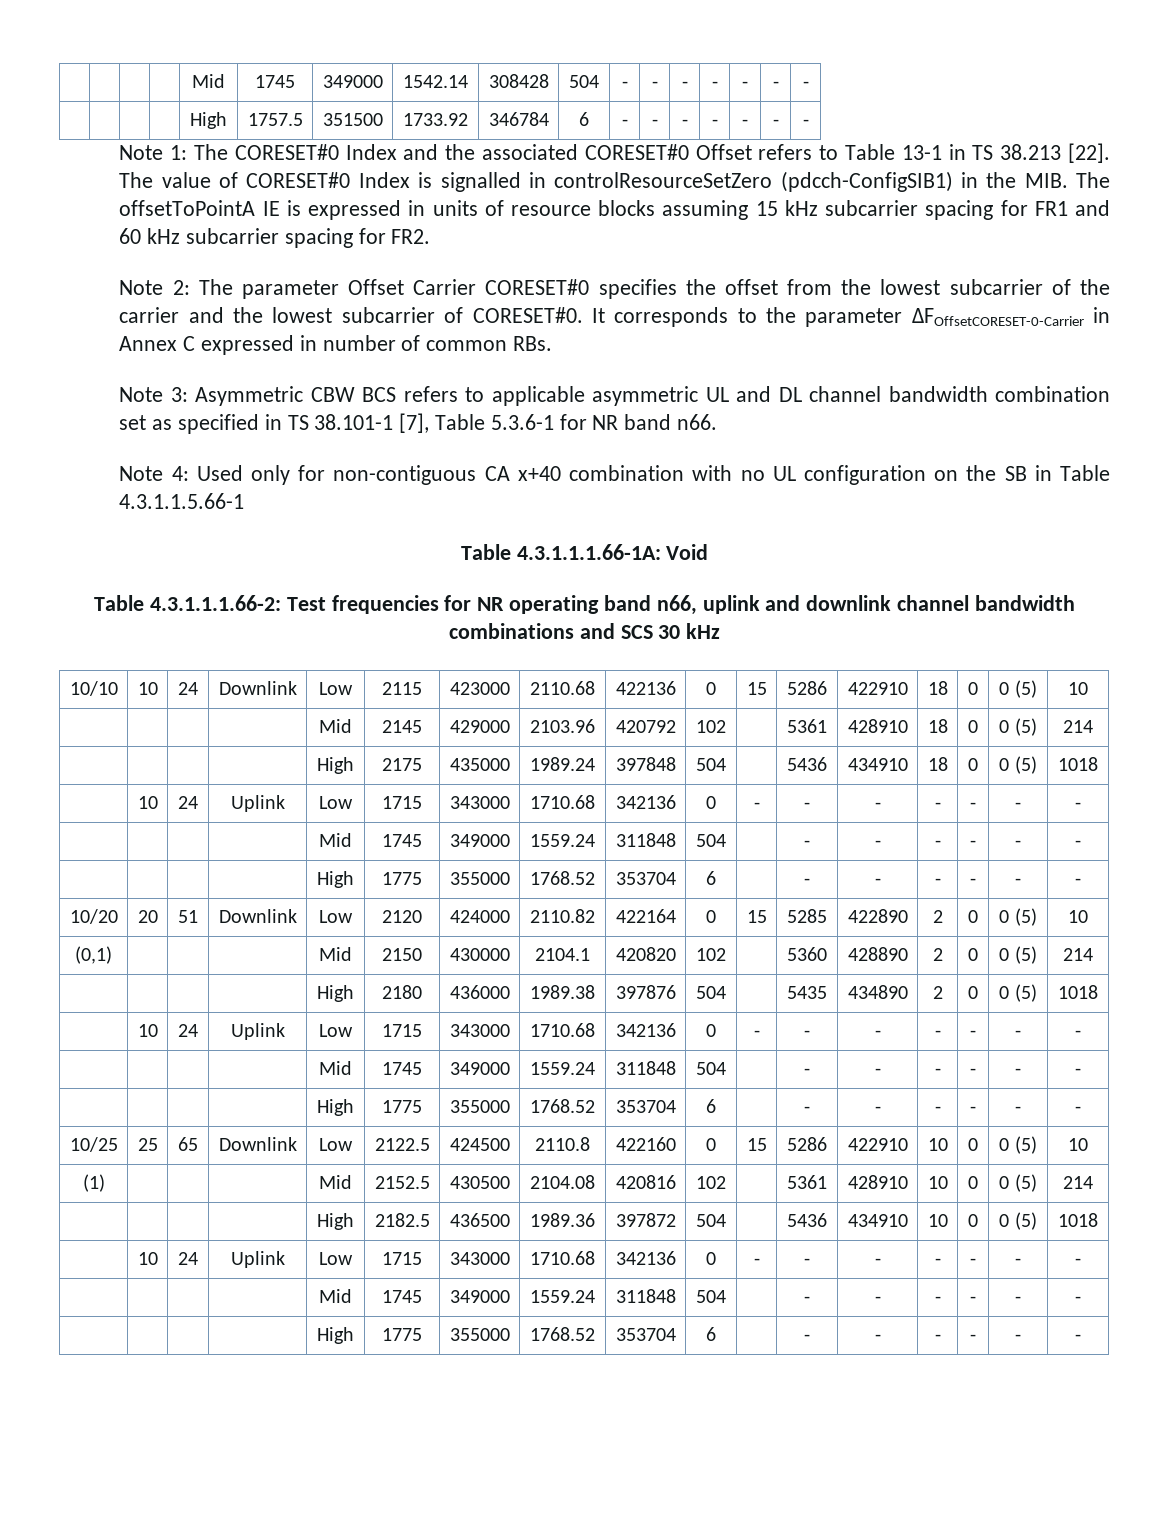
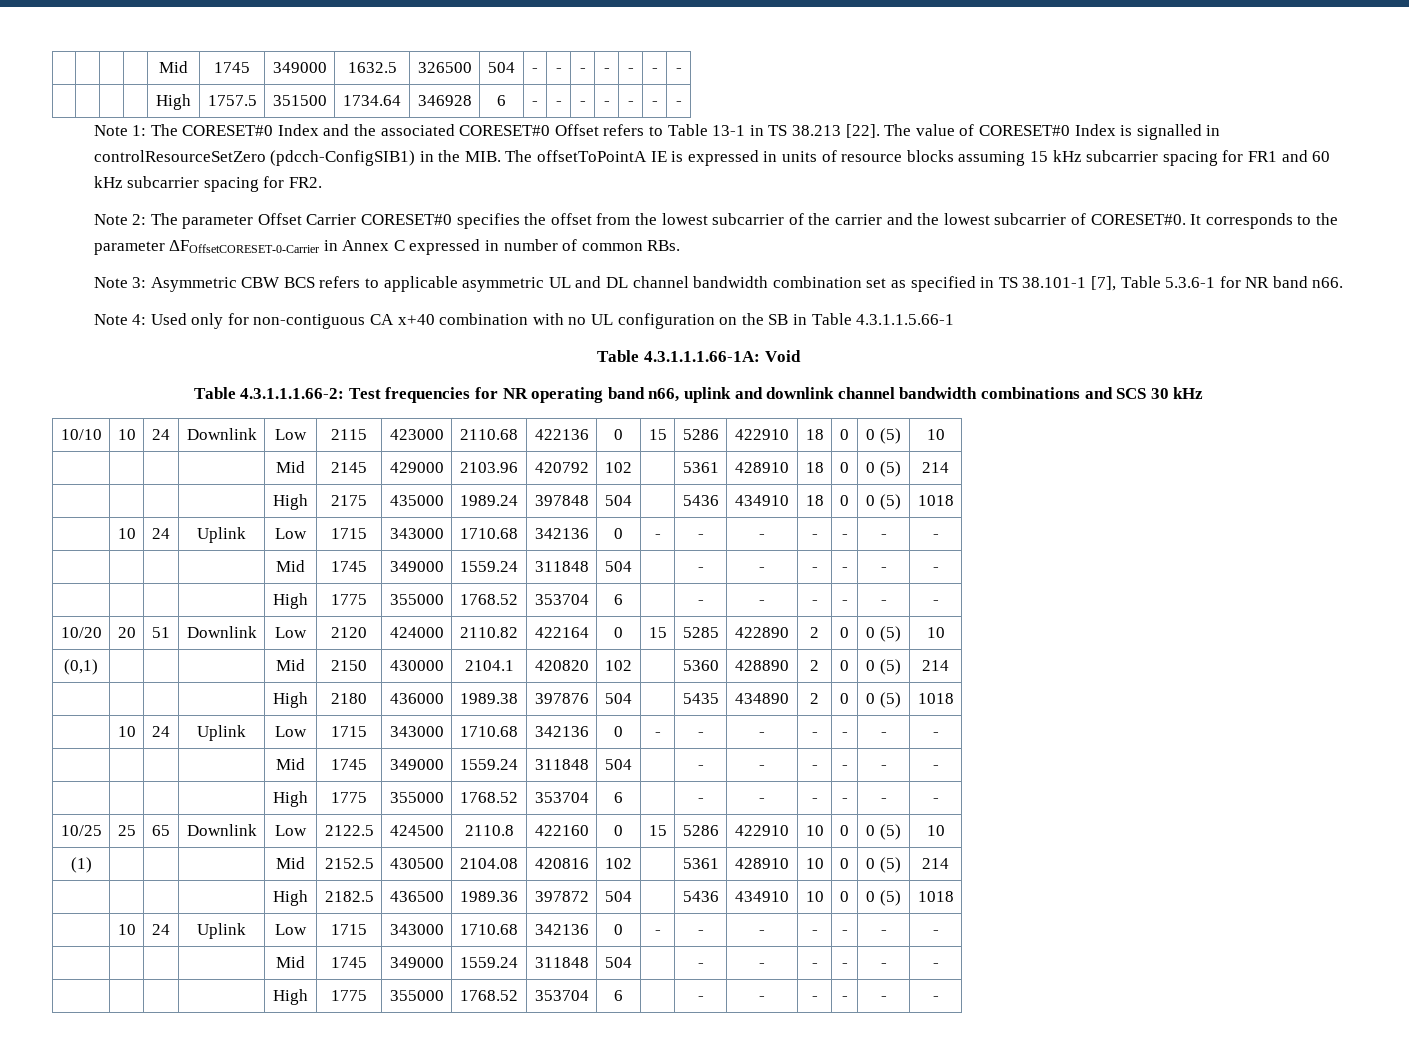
[192,74,225,88] [255,75,295,88] [322,75,383,88] [403,75,468,88] [488,74,549,88] | | | | Mid | 1745 | 349000 | 1542.14 | 308428 -> [159,61,188,73] [214,62,250,73] [272,62,327,73] [347,62,397,73] [417,62,472,73] | | | | Mid | 1745 | 349000 | 1632.5 | 326500
[403,113,468,126] [488,112,549,126] 1733.92 | 346784 -> [343,95,401,106] [417,95,472,106] 1734.64 | 346928

